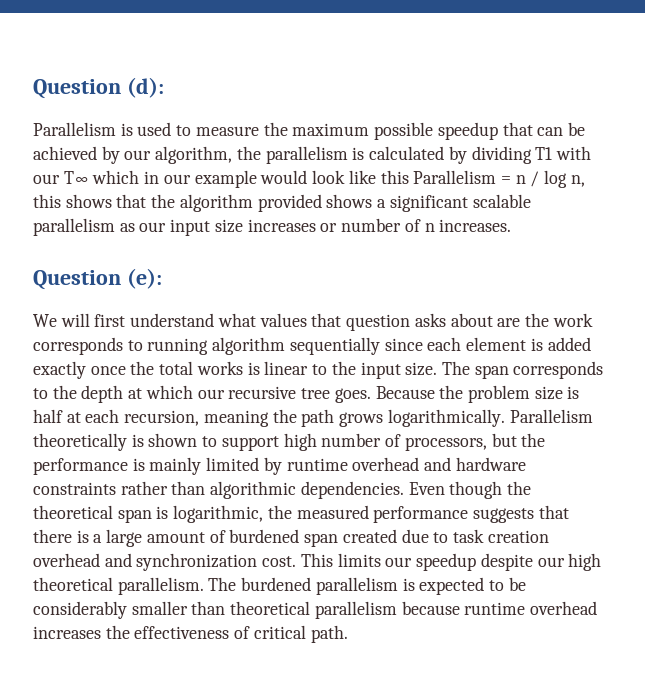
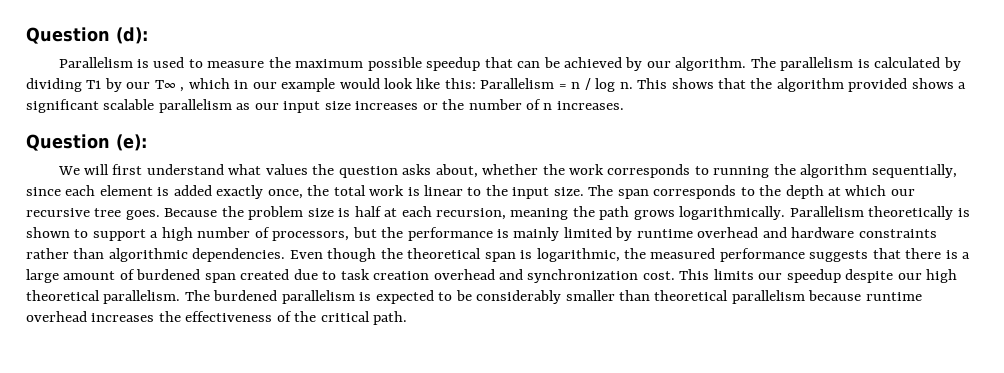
[155,146,261,164] algorithm, the -> [675,57,776,71] algorithm. The
[555,146,591,160] with -> [104,78,122,92] by
(89, 177) none -> [180,87,185,92] ,
[380,170,409,184] this -> [444,78,476,89] this:
[570,175,585,187] [33,194,61,208] n, this -> [619,78,668,89] n. This
(338, 227) none -> [442,99,465,110] the
[311,313,342,327] that -> [312,164,335,175] the
[450,313,521,327] about are -> [435,164,539,178] about, whether
[212,337,380,355] algorithm sequentially -> [773,164,957,178] the algorithm sequentially,
[90,366,126,375] once -> [267,189,303,199] once,
[196,361,243,375] works -> [369,185,405,196] work
(279, 443) none -> [150,231,159,238] a
(251, 632) none -> [294,311,317,322] the

